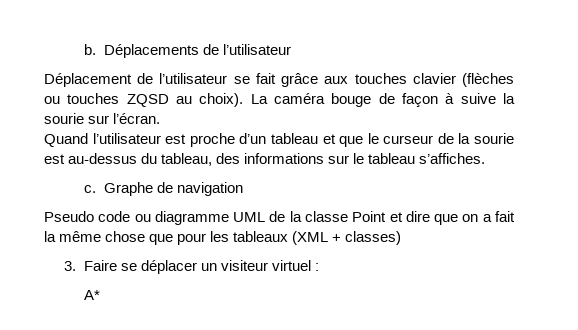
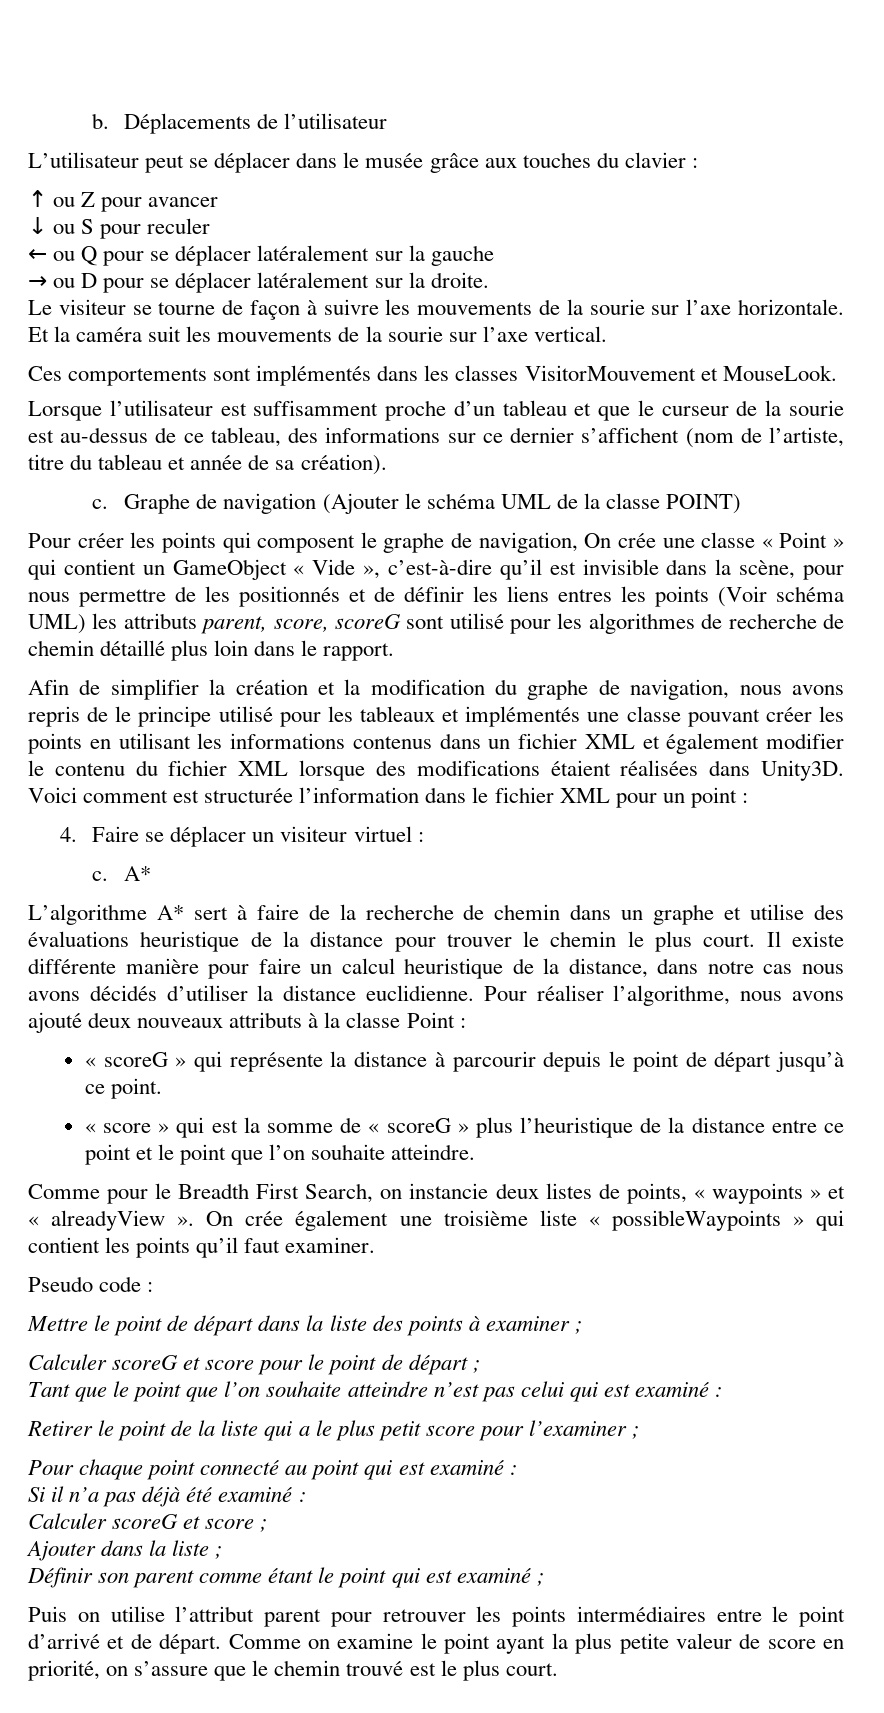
[44,73,514,87] [44,93,515,107] [44,113,161,124] [44,133,88,147] Déplacement de l’utilisateur se fait grâce aux touches clavier (flèches ou touches ZQSD au choix). La caméra bouge de façon à suive la sourie sur l’écran. // Quand -> [28,152,698,173] [28,190,219,212] [28,217,211,239] [28,245,494,266] [28,272,489,293] [28,299,844,320] [28,326,607,342] [28,365,837,386] [28,401,102,421] L’utilisateur peut se déplacer dans le musée grâce aux touches du clavier : // ↑ ou Z pour avancer // ↓ ou S pour reculer // ← ou Q pour se déplacer latéralement sur la gauche // → ou D pour se déplacer latéralement sur la droite. // Le visiteur se tourne de façon à suivre les mouvements de la sourie sur l’axe horizontale. Et la caméra suit les mouvements de la sourie sur l’axe vertical. // Ces comportements sont implémentés dans les classes VisitorMouvement et MouseLook. // Lorsque
(187, 139) none -> [253,400,379,416] suffisamment
[141,153,158,164] du -> [155,427,204,443] de ce
[353,153,486,164] [83,182,243,196] [44,211,515,225] [44,231,402,245] [63,261,76,271] le tableau s’affiches. // c. Graphe de navigation // Pseudo code ou diagramme UML de la classe Point et dire que on a fait la même chose que pour les tableaux (XML + classes) // 3. -> [482,427,845,448] [28,454,387,475] [92,493,742,514] [28,532,844,553] [28,559,844,580] [28,586,844,607] [28,613,844,634] [28,640,395,661] [28,679,844,700] [28,706,844,727] [28,733,844,754] [28,760,844,781] [28,787,748,808] [60,827,78,842] ce dernier s’affichent (nom de l’artiste, titre du tableau et année de sa création). // c. Graphe de navigation (Ajouter le schéma UML de la classe POINT) // Pour créer les points qui composent le graphe de navigation, On crée une classe « Point » qui contient un GameObject « Vide », c’est-à-dire qu’il est invisible dans la scène, pour nous permettre de les positionnés et de définir les liens entres les points (Voir schéma UML) les attributs parent, score, scoreG sont utilisé pour les algorithmes de recherche de chemin détaillé plus loin dans le rapport. // Afin de simplifier la création et la modification du graphe de navigation, nous avons repris de le principe utilisé pour les tableaux et implémentés une classe pouvant créer les points en utilisant les informations contenus dans un fichier XML et également modifier le contenu du fichier XML lorsque des modifications étaient réalisées dans Unity3D. Voici comment est structurée l’information dans le fichier XML pour un point : // 4.
[83,290,100,300] A* -> [92,866,152,881] [28,904,844,925] [28,931,844,952] [28,958,845,979] [28,985,844,1006] [28,1012,466,1033] [84,1051,844,1072] [84,1078,162,1099] [84,1117,844,1138] [84,1144,476,1165] [28,1183,846,1204] [28,1210,845,1231] [28,1237,376,1258] [28,1276,154,1292] [27,1315,583,1336] [28,1354,481,1375] [28,1381,724,1402] [27,1420,641,1441] [28,1459,518,1480] [28,1486,307,1507] [28,1513,269,1532] [26,1540,224,1561] [27,1567,545,1588] [28,1606,845,1627] [28,1633,844,1654] [28,1660,558,1681] c. A* // L’algorithme A* sert à faire de la recherche de chemin dans un graphe et utilise des évaluations heuristique de la distance pour trouver le chemin le plus court. Il existe différente manière pour faire un calcul heuristique de la distance, dans notre cas nous avons décidés d’utiliser la distance euclidienne. Pour réaliser l’algorithme, nous avons ajouté deux nouveaux attributs à la classe Point : // « scoreG » qui représente la distance à parcourir depuis le point de départ jusqu’à ce point. // « score » qui est la somme de « scoreG » plus l’heuristique de la distance entre ce point et le point que l’on souhaite atteindre. // Comme pour le Breadth First Search, on instancie deux listes de points, « waypoints » et « alreadyView ». On crée également une troisième liste « possibleWaypoints » qui contient les points qu’il faut examiner. // Pseudo code : // Mettre le point de départ dans la liste des points à examiner ; // Calculer scoreG et score pour le point de départ ; // Tant que le point que l’on souhaite atteindre n’est pas celui qui est examiné : // Retirer le point de la liste qui a le plus petit score pour l’examiner ; // Pour chaque point connecté au point qui est examiné : // Si il n’a pas déjà été examiné : // Calculer scoreG et score ; // Ajouter dans la liste ; // Définir son parent comme étant le point qui est examiné ; // Puis on utilise l’attribut parent pour retrouver les points intermédiaires entre le point d’arrivé et de départ. Comme on examine le point ayant la plus petite valeur de score en priorité, on s’assure que le chemin trouvé est le plus court.

